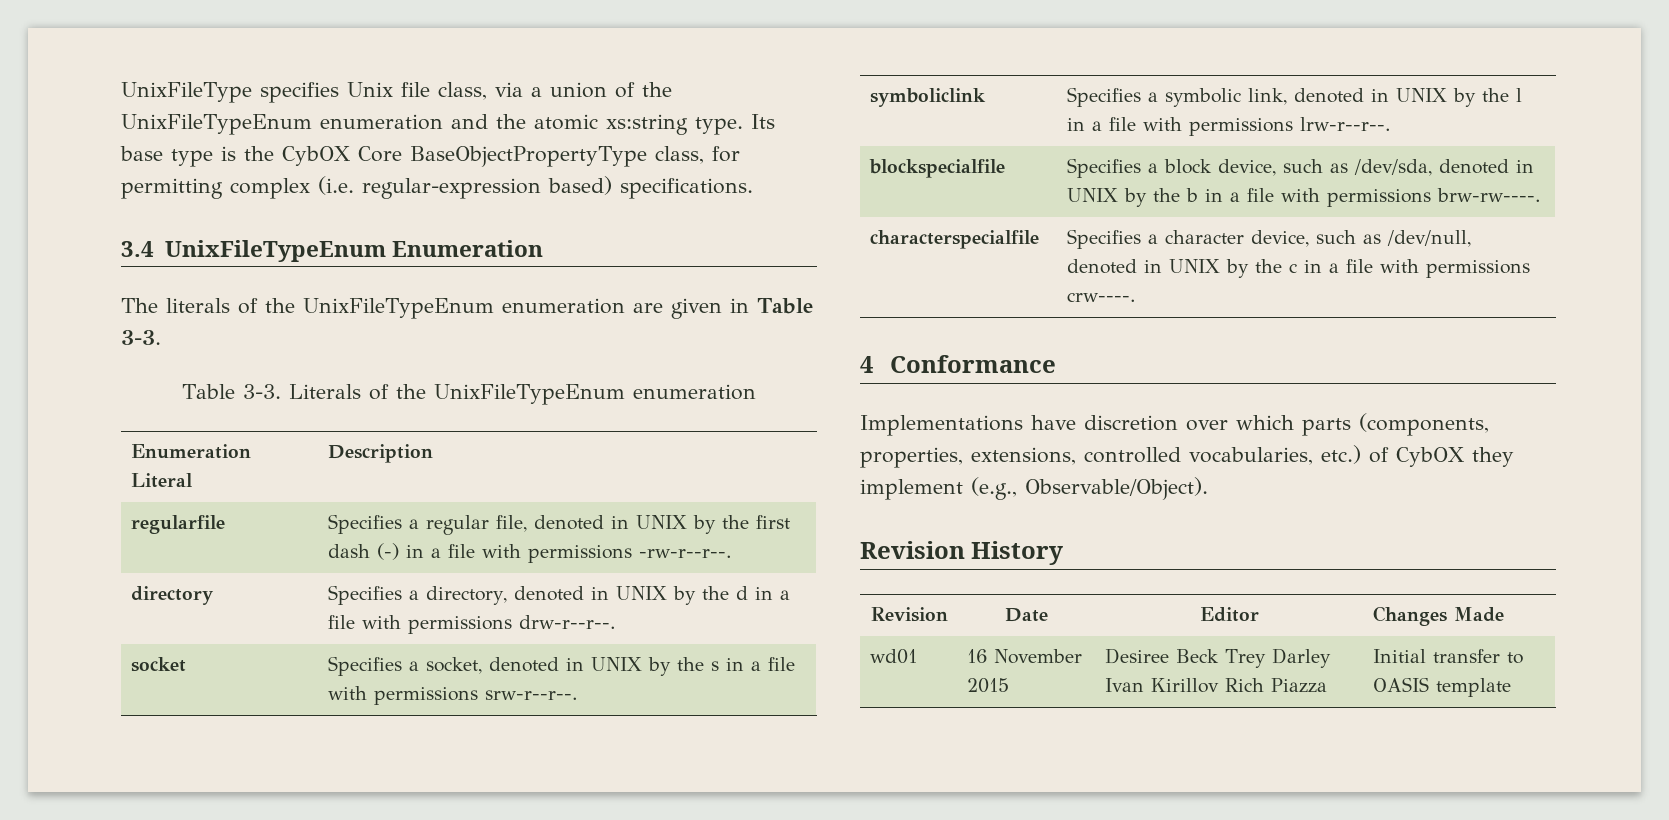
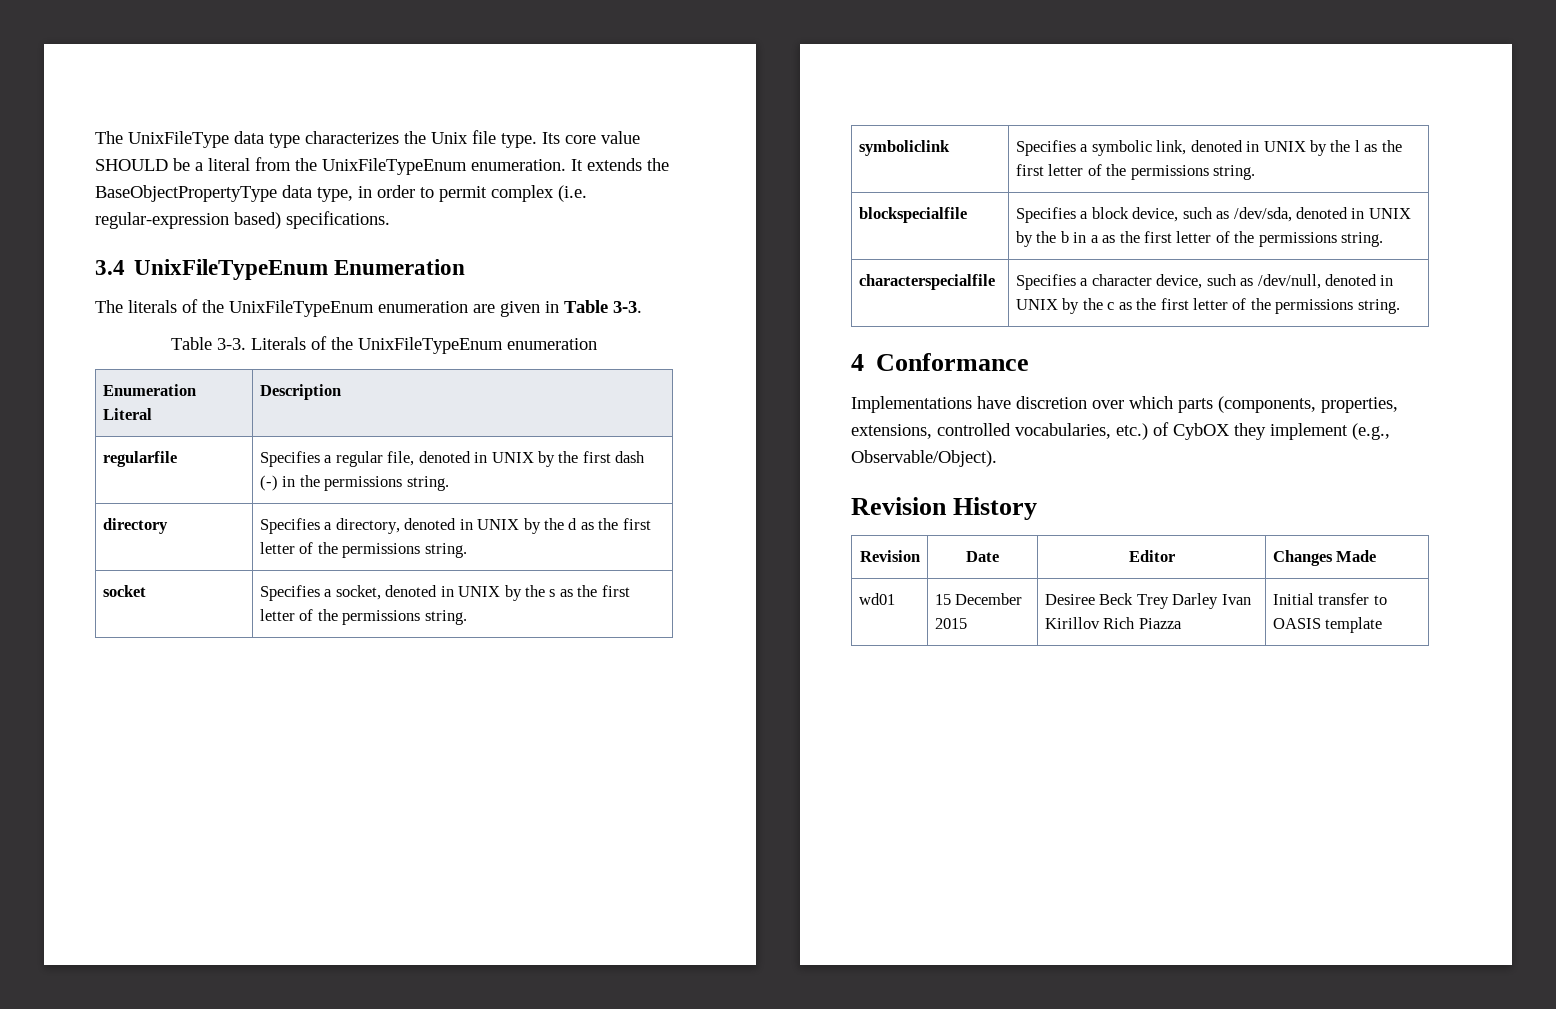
[121,82,672,103] [121,114,775,135] [120,146,740,167] [121,178,223,199] UnixFileType specifies Unix file class, via a union of the UnixFileTypeEnum enumeration and the atomic xs:string type. Its base type is the CybOX Core BaseObjectPropertyType class, for permitting -> [95,130,640,148] [95,157,669,175] [95,185,487,202] The UnixFileType data type characterizes the Unix file type. Its core value SHOULD be a literal from the UnixFileTypeEnum enumeration. It extends the BaseObjectPropertyType data type, in order to permit
[430,544,732,563] a file with permissions -rw-r--r--. -> [299,475,449,491] the permissions string.
[754,587,790,600] [327,615,616,634] in a file with permissions drw-r--r--. -> [580,518,651,530] [259,542,467,558] as the first letter of the permissions string.
[725,657,795,671] [327,686,578,705] in a file with permissions srw-r--r--. -> [559,585,630,597] [259,609,467,625] as the first letter of the permissions string.
[1066,117,1391,136] in a file with permissions lrw-r--r--. -> [1364,140,1402,152] [1015,164,1256,180] as the first letter of the permissions string.
[1246,188,1541,207] file with permissions brw-rw----. -> [1102,231,1384,247] as the first letter of the permissions string.
[1303,259,1530,278] [1066,292,1136,302] in a file with permissions crw----. -> [1118,298,1400,314] as the first letter of the permissions string.
[966,649,1082,664] 16 November -> [934,593,1023,605] 15 December

